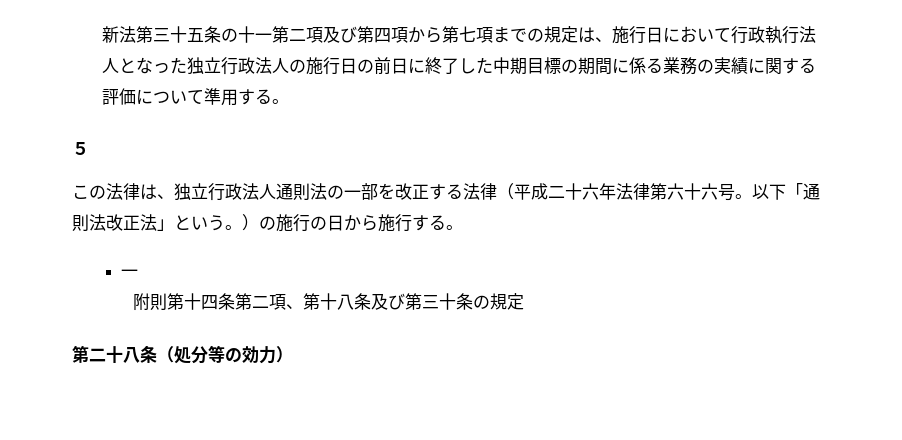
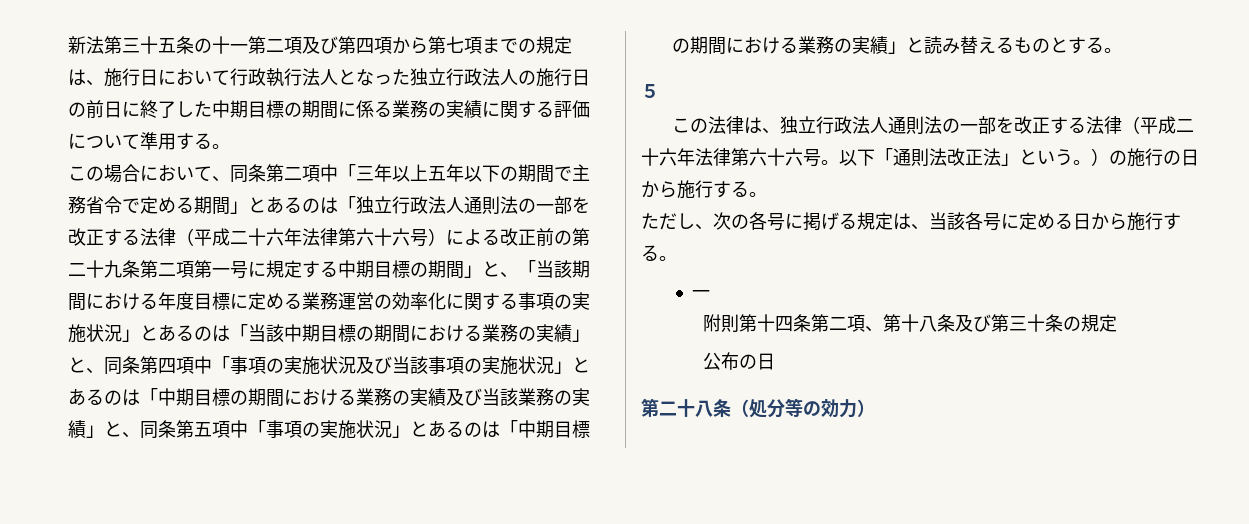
(290, 101) none -> [68,164,591,183] [68,196,591,215] [68,228,591,247] [68,260,591,279] [68,292,591,311] [68,324,591,343] [68,356,591,375] [68,388,591,407] [68,420,591,439] [672,36,1123,55] // この場合において、同条第二項中「三年以上五年以下の期間で主務省令で定める期間」とあるのは「独立行政法人通則法の一部を改正する法律（平成二十六年法律第六十六号）による改正前の第二十九条第二項第一号に規定する中期目標の期間」と、「当該期間における年度目標に定める業務運営の効率化に関する事項の実施状況」とあるのは「当該中期目標の期間における業務の実績」と、同条第四項中「事項の実施状況及び当該事項の実施状況」とあるのは「中期目標の期間における業務の実績及び当該業務の実績」と、同条第五項中「事項の実施状況」とあるのは「中期目標の期間における業務の実績」と読み替えるものとする。
(463, 227) none -> [641,212,1181,231] [641,245,677,261] // ただし、次の各号に掲げる規定は、当該各号に定める日から施行する。
(524, 301) none -> [703,352,776,370] // 公布の日

